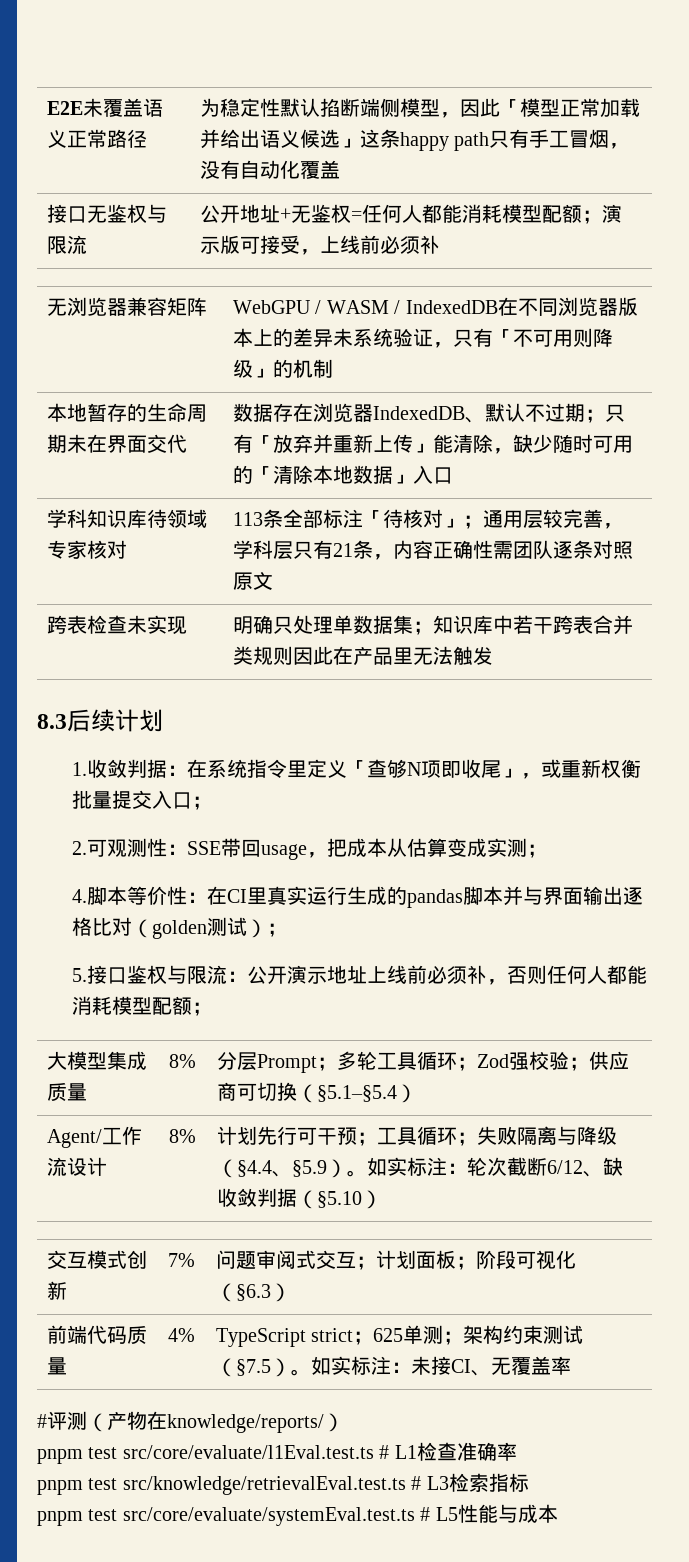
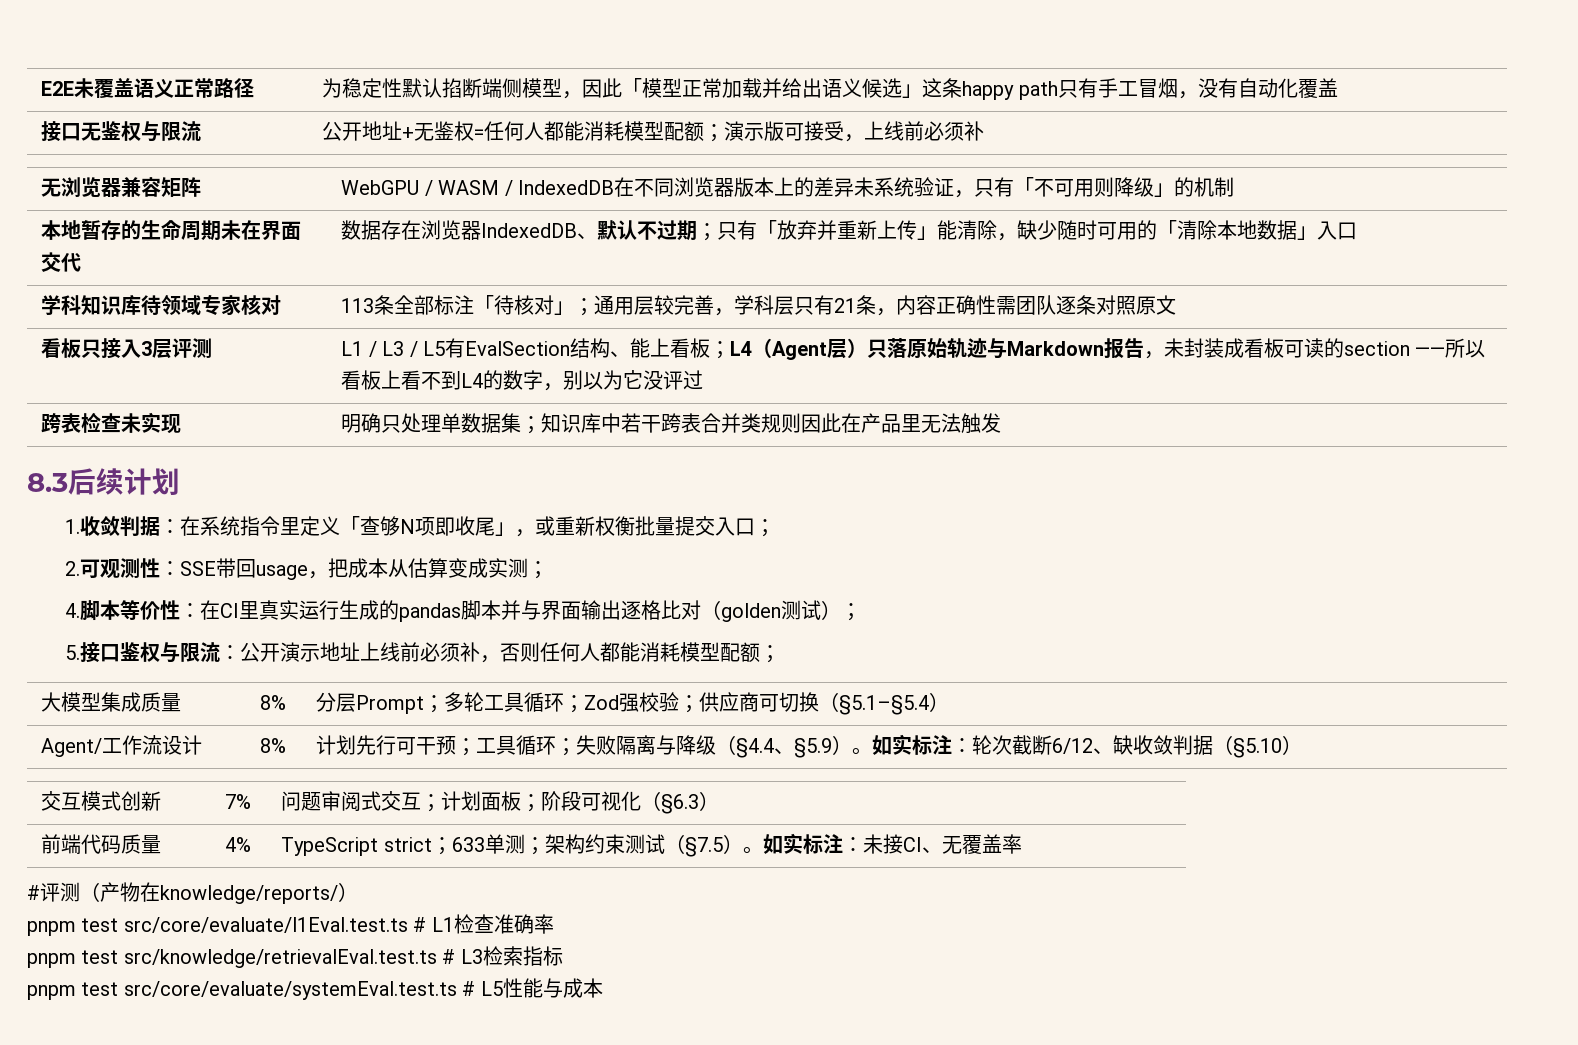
(274, 580) none -> [41,338,213,359] [341,338,1486,360] [341,370,704,391] // 看板只接入3层评测 | L1 / L3 / L5有EvalSection结构、能上看板；L4（Agent层）只落原始轨迹与Markdown报告，未封装成看板可读的section ——所以看板上看不到L4的数字，别以为它没评过
[373,1328,404,1342] 625 -> [451,837,485,852] 633

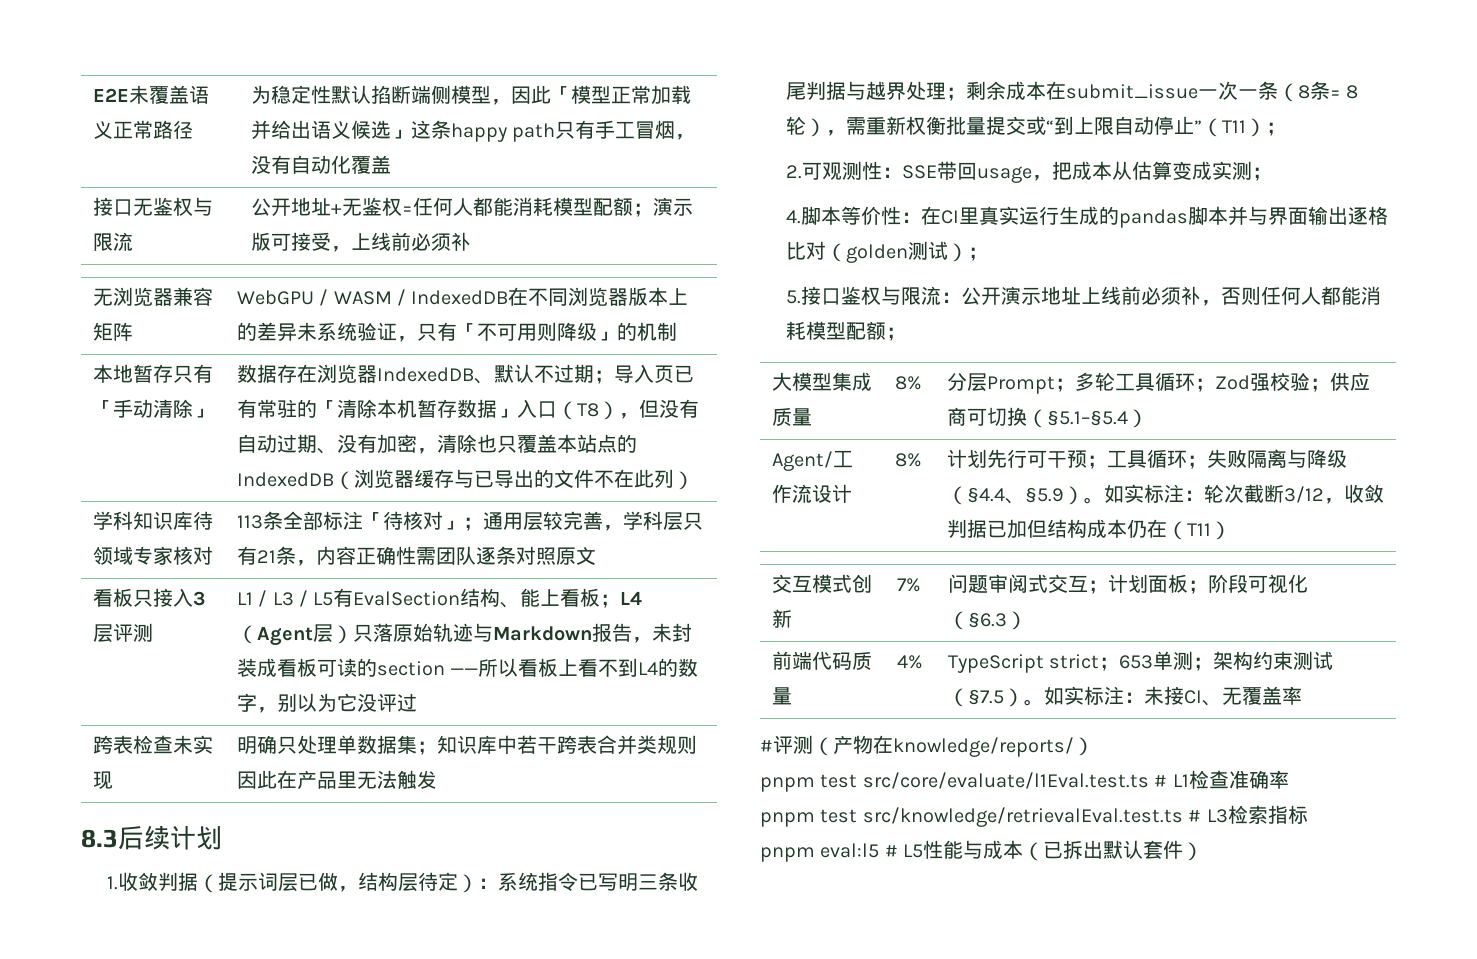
[121,220,302,241] [41,252,82,272] 的生命周期未在界面交代 -> [172,364,213,383] [92,399,213,418] 只有「手动清除」
[717,220,1138,241] 只有「放弃并重新上传」能清除，缺少随时可用 -> [613,364,694,383] [236,399,297,418] 导入页已有常驻
[1237,220,1258,239] 地 -> [396,399,457,418] 机暂存
(1358, 231) none -> [556,399,699,420] [236,434,637,454] [236,469,694,490] （T8），但没有自动过期、没有加密，清除也只覆盖本站点的IndexedDB（浏览器缓存与已导出的文件不在此列）
[159,516,755,537] ：在系统指令里定义「查够N项即收尾」，或重新权衡批量提交入口 -> [197,872,698,893] [785,81,1359,102] [785,116,1266,137] （提示词层已做，结构层待定）：系统指令已写明三条收尾判据与越界处理；剩余成本在submit_issue一次一条（8条= 8轮），需重新权衡批量提交或“到上限自动停止”（T11）
[1052,735,1283,758] 6/12、缺收敛判据（§5.10 -> [1283,484,1384,504] [946,519,1211,540] 3/12，收敛判据已加但结构成本仍在（T11
[451,837,485,852] 633 -> [1119,655,1154,669] 653
[81,981,457,1000] test src/core/evaluate/systemEval.test.ts -> [820,843,880,858] eval:l5
(603, 988) none -> [1023,840,1204,861] （已拆出默认套件）

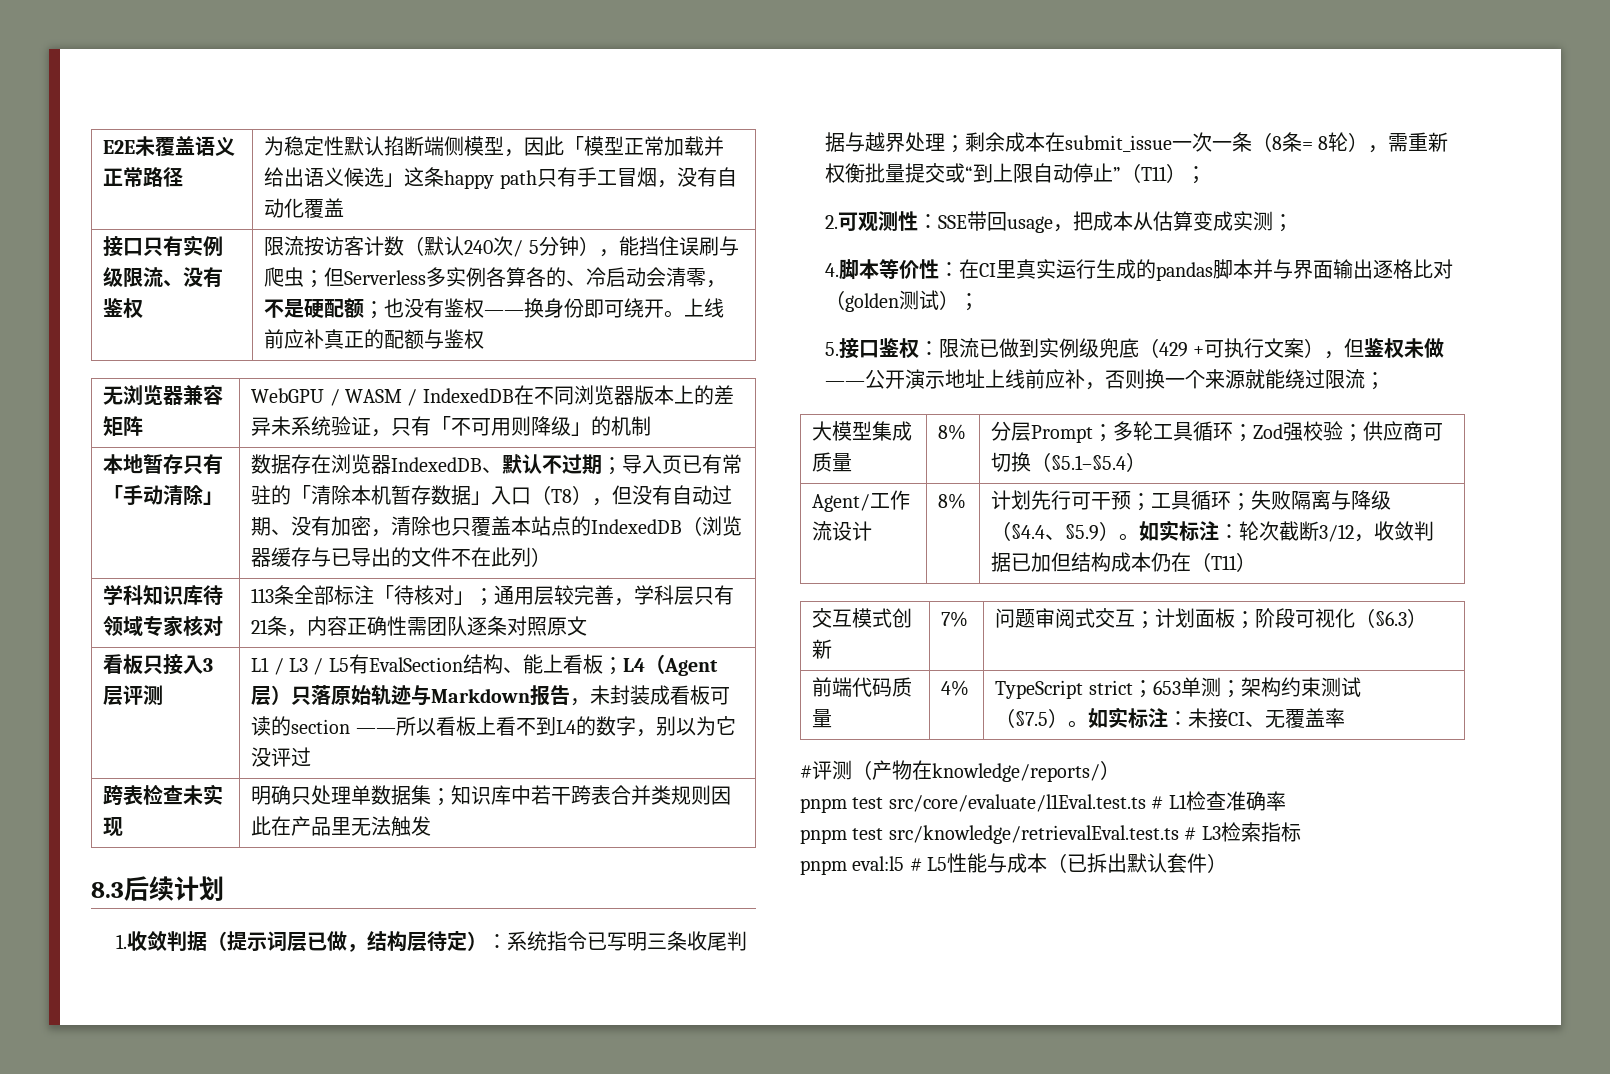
[132,197,213,216] [92,232,133,251] [250,197,693,217] [250,232,471,252] 无鉴权与限流 | 公开地址+无鉴权=任何人都能消耗模型配额；演示版可接受，上线前必须补 -> [143,235,224,256] [103,267,224,288] [103,298,144,318] [264,236,739,257] [264,267,727,288] [264,298,725,319] [264,329,485,349] 只有实例级限流、没有鉴权 | 限流按访客计数（默认240次/ 5分钟），能挡住误刷与爬虫；但Serverless多实例各算各的、冷启动会清零，不是硬配额；也没有鉴权——换身份即可绕开。上线前应补真正的配额与鉴权
[880,286,961,305] 与限流： -> [919,338,1445,359] [825,381,866,387] ：限流已做到实例级兜底（429 +可执行文案），但鉴权未做——
[1140,287,1181,305] 必须 -> [1045,369,1066,389] 应
[1260,286,1381,305] [785,321,886,340] 任何人都能消耗模型配额 -> [1145,369,1366,389] 换一个来源就能绕过限流

